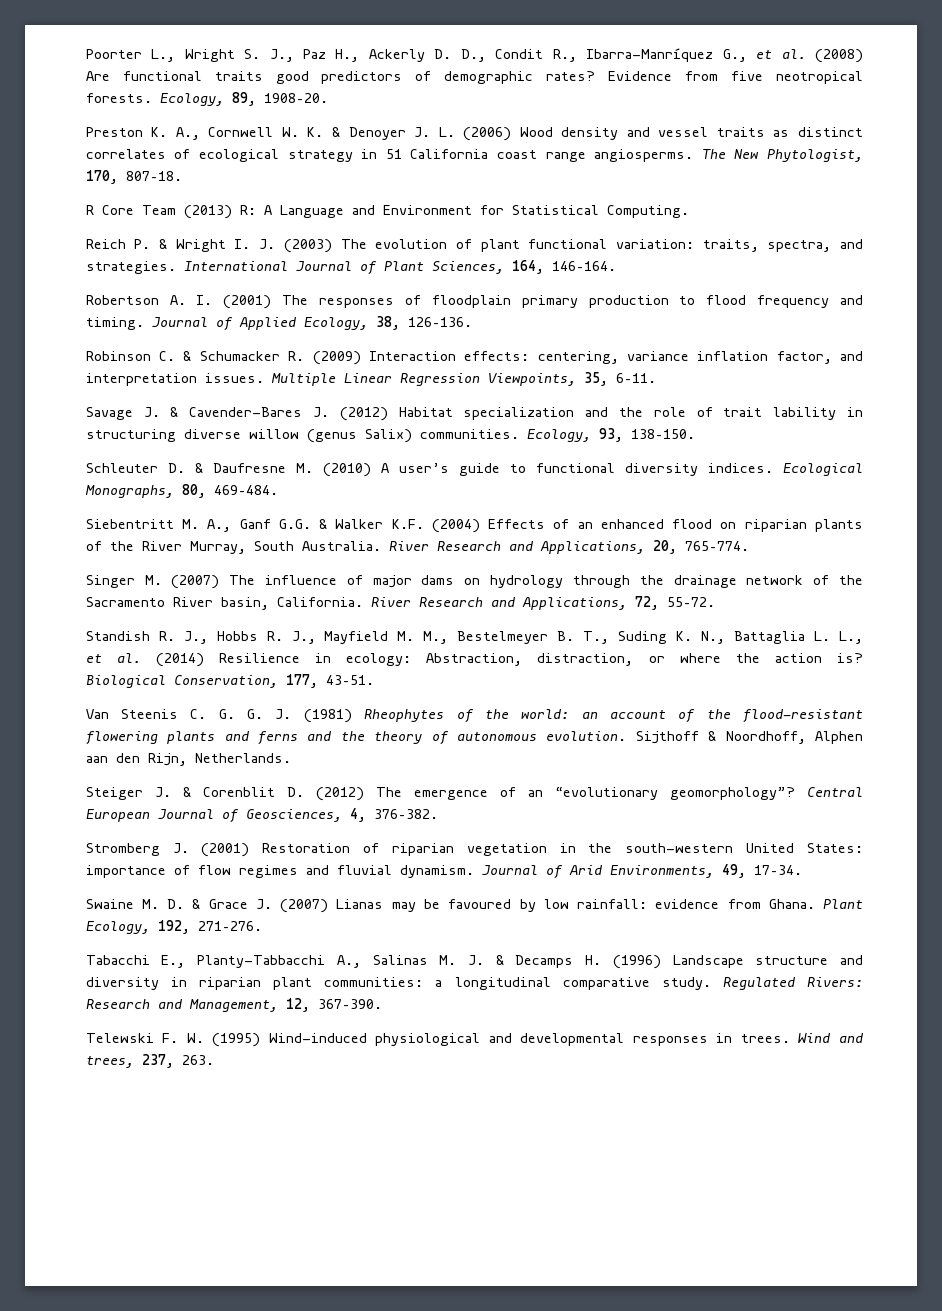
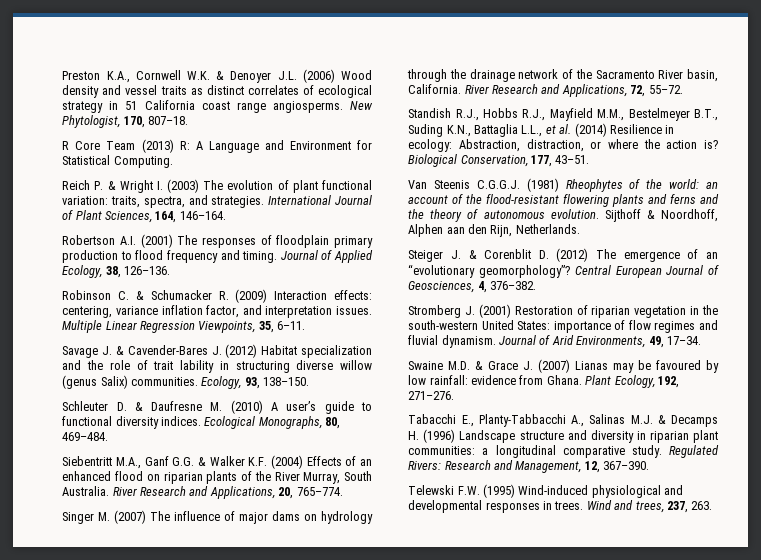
[85,48,863,63] [85,71,864,84] [85,92,328,106] [85,127,455,140] Poorter L., Wright S. J., Paz H., Ackerly D. D., Condit R., Ibarra-Manríquez G., et al. (2008) Are functional traits good predictors of demographic rates? Evidence from five neotropical forests. Ecology, 89, 1908–20. // Preston K. A., Cornwell W. K. & Denoyer J. L. -> [62,70,297,83] Preston K.A., Cornwell W.K. & Denoyer J.L.
[701,149,726,159] The -> (343, 107) none
[259,239,276,249] J. -> (163, 185) none
[169,295,213,305] A. I. -> [119,236,136,245] A.I.
[182,519,232,532] M. A., -> [115,457,141,469] M.A.,
[158,631,864,644] R. J., Hobbs R. J., Mayfield M. M., Bestelmeyer B. T., Suding K. N., Battaglia L. L., -> [455,108,718,121] [408,124,543,137] R.J., Hobbs R.J., Mayfield M.M., Bestelmeyer B.T., Suding K.N., Battaglia L.L.,
[190,709,292,719] C. G. G. J. -> [476,180,520,189] C.G.G.J.
[141,899,185,909] M. D. -> [448,361,471,370] M.D.
[439,955,485,965] M. J. -> [630,415,653,424] M.J.
[162,1033,204,1043] F. W. -> [457,486,480,495] F.W.

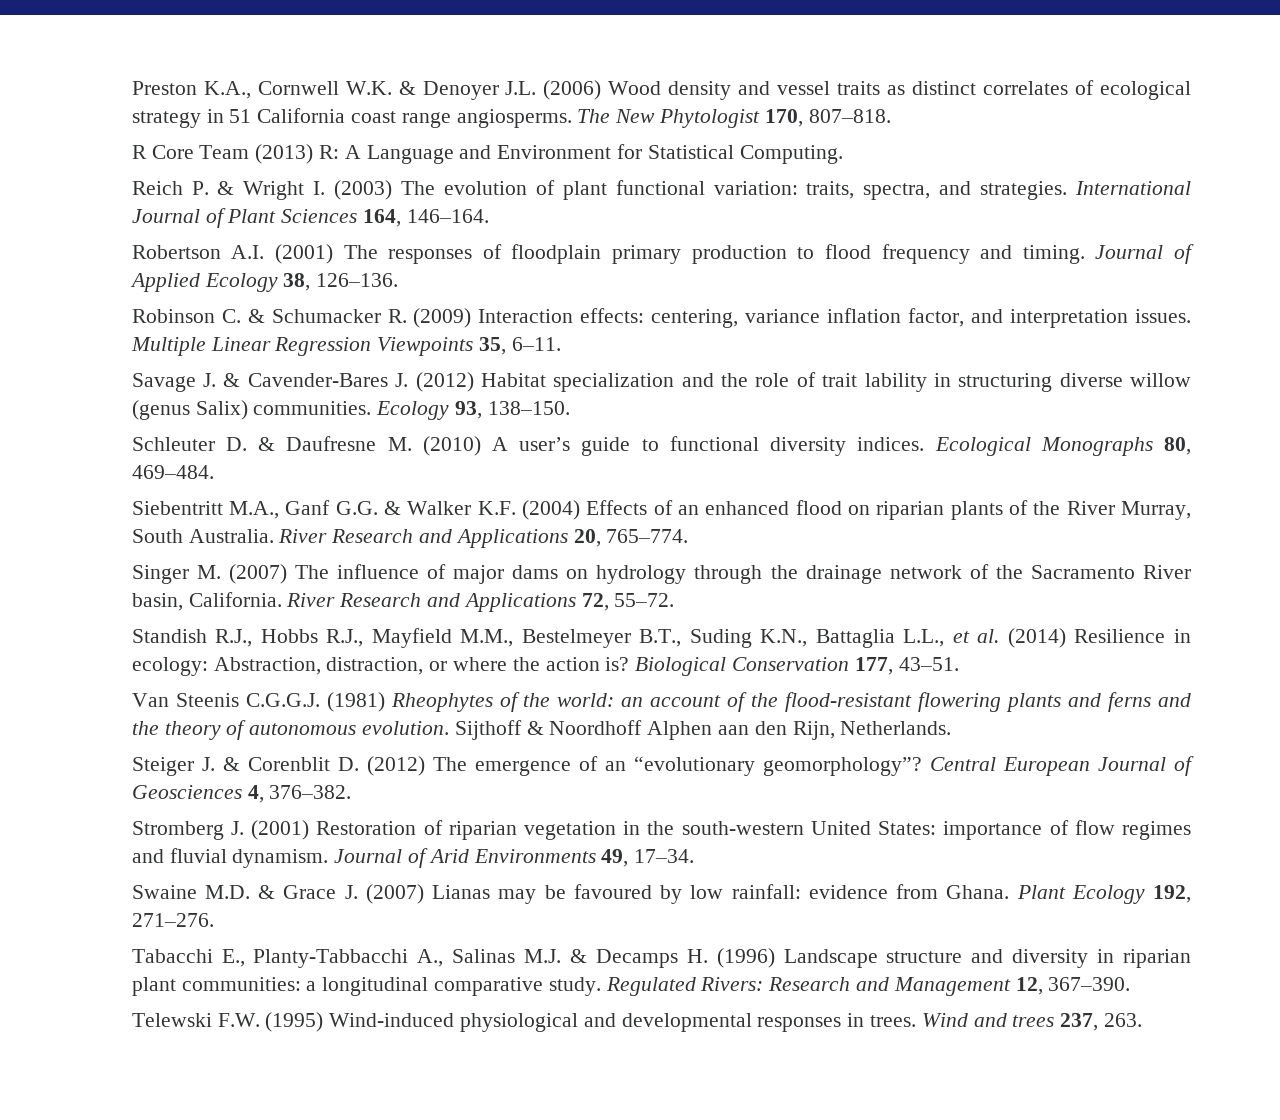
[350,101,373,110] [62,115,189,128] New Phytologist, 170, 807–18. -> [577,109,891,128] The New Phytologist 170, 807–818.
[105,211,153,223] Sciences, -> [281,209,358,223] Sciences
[62,265,103,278] Ecology, -> [204,273,278,292] Ecology
[198,321,256,333] Viewpoints, -> [377,337,474,356] Viewpoints
[201,376,242,389] Ecology, -> [376,401,450,420] Ecology
[258,416,322,429] Monographs, -> [1040,437,1153,456] Monographs
[209,486,275,499] Applications, -> [455,529,568,548] Applications
[561,84,627,97] Applications, -> [463,593,576,612] Applications
[460,155,528,167] Conservation, -> [731,657,849,671] Conservation
[661,209,718,222] Noordhoff, -> [549,720,643,735] Noordhoff
[408,281,475,293] Geosciences, -> [131,785,242,799] Geosciences
[576,336,646,348] Environments, -> [473,849,596,863] Environments
[614,375,655,388] Ecology, -> [1071,885,1145,904] Ecology
[515,461,582,473] Management, -> [893,977,1011,996] Management
[635,501,664,513] trees, -> [1012,1015,1055,1027] trees

